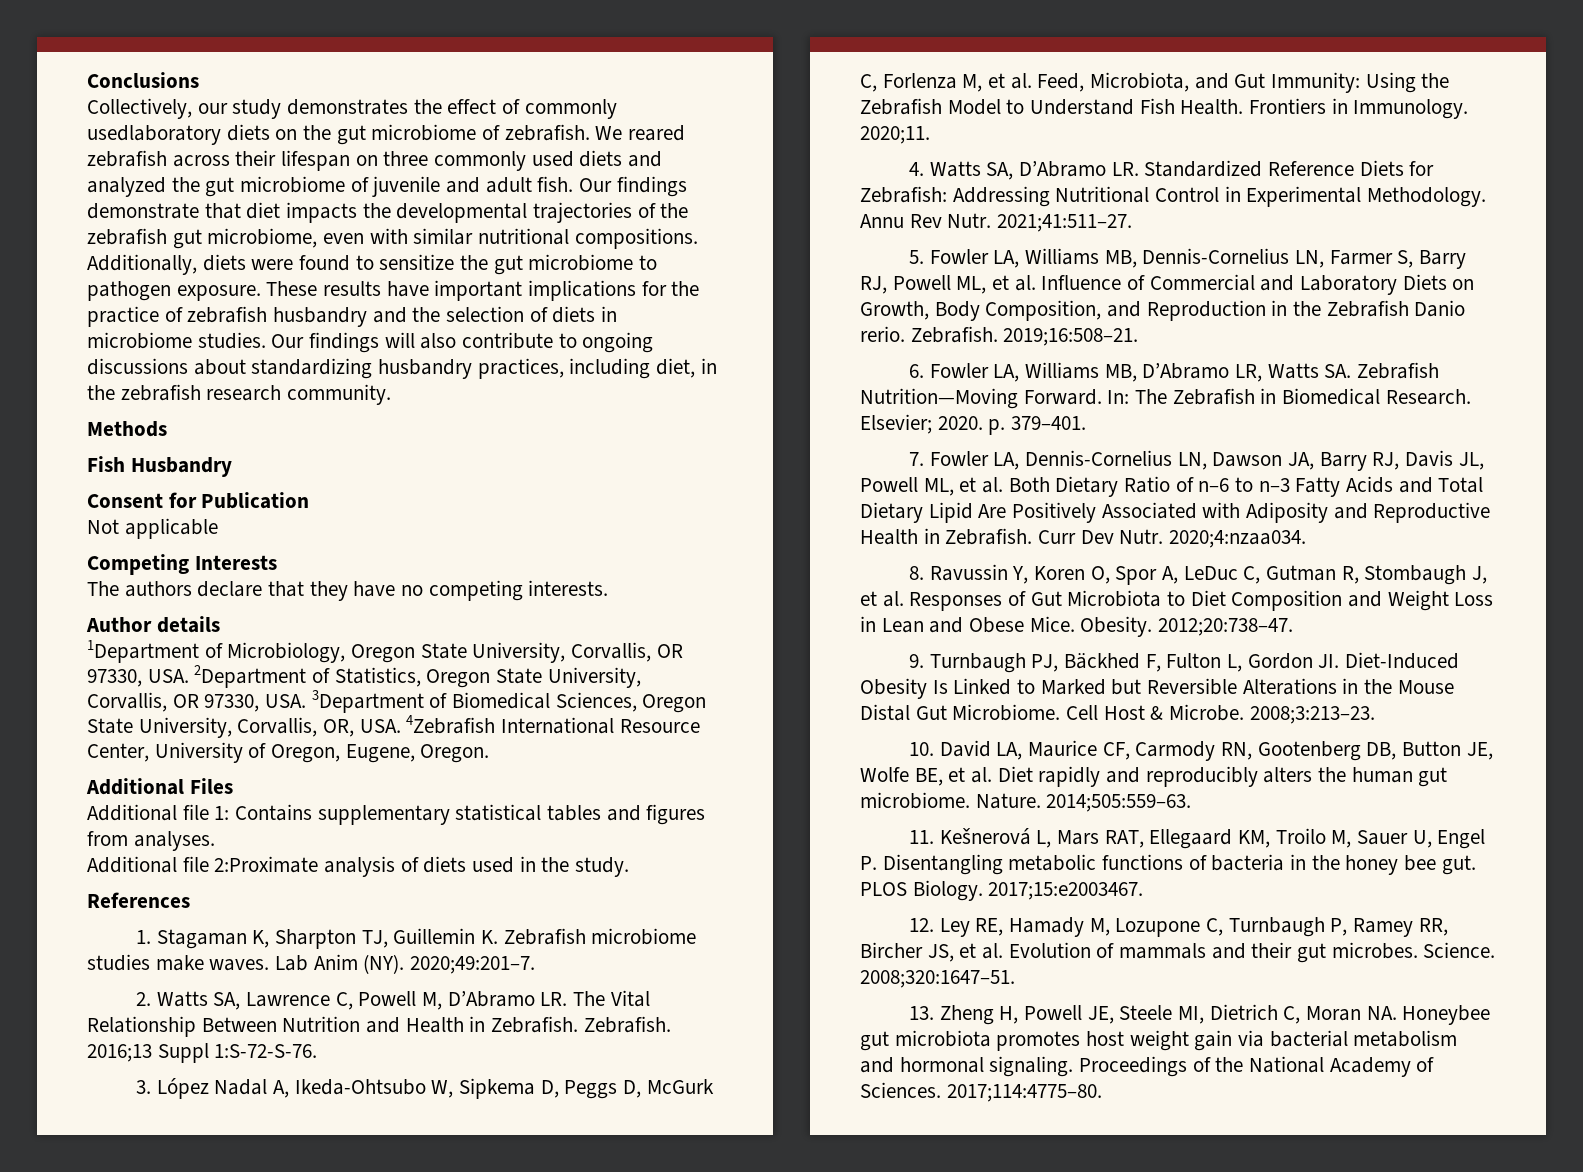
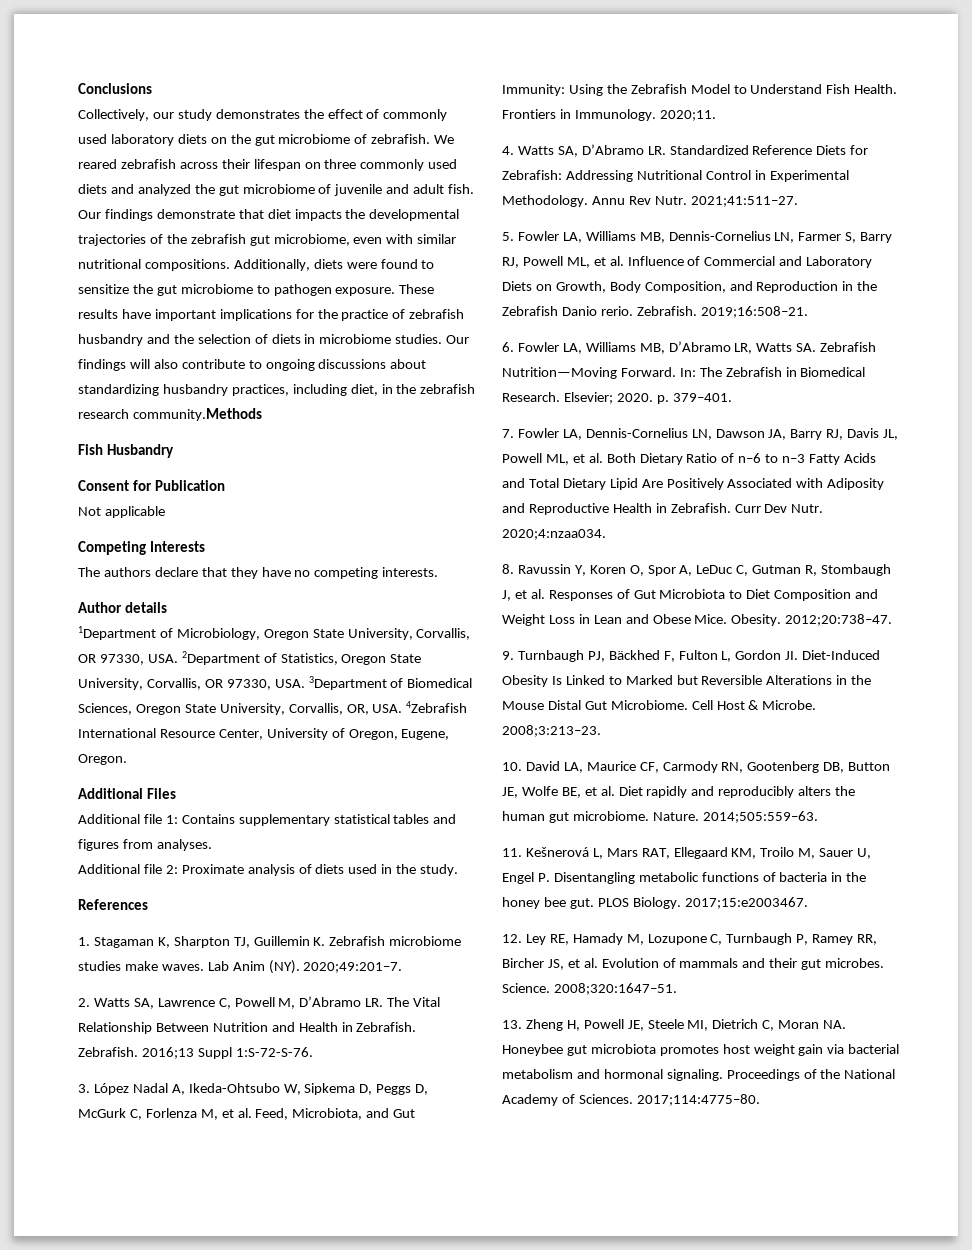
[87,125,221,145] usedlaboratory -> [78,134,174,146] used laboratory
[287,384,392,405] [87,421,167,437] community. // Methods -> [132,408,262,421] community.Methods
[214,856,319,873] 2:Proximate -> [165,864,244,874] 2: Proximate

